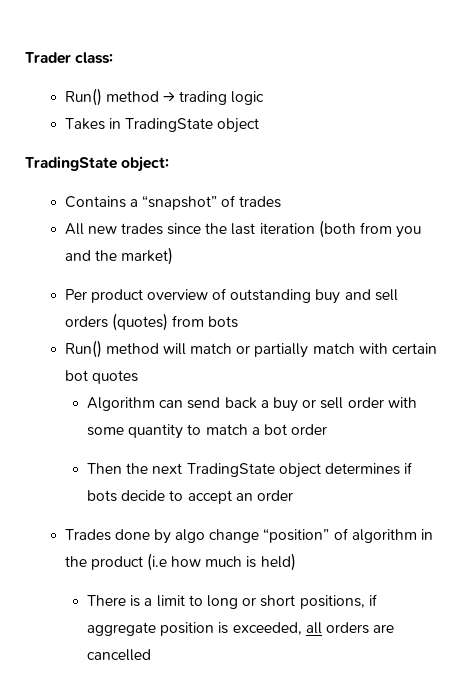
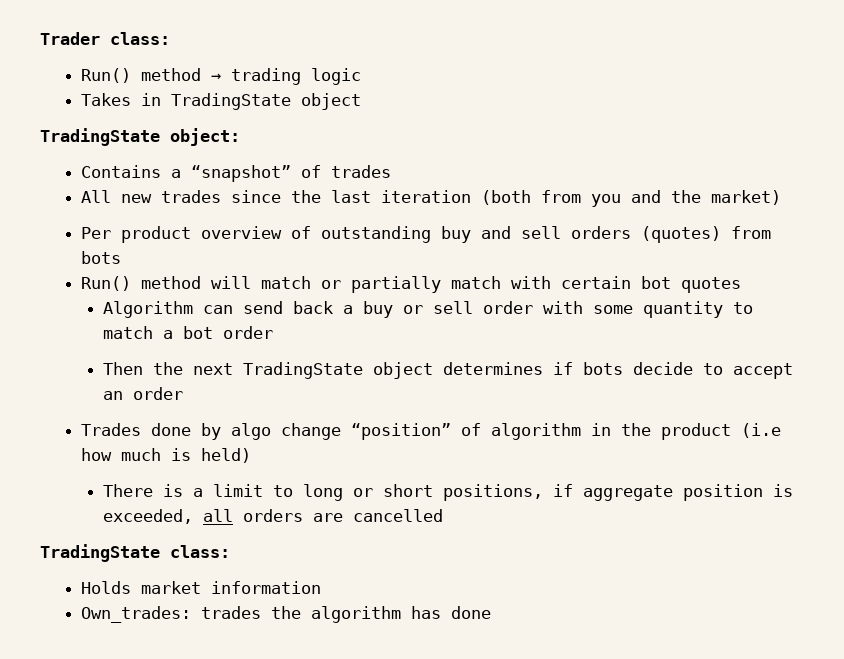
(152, 655) none -> [40,544,230,562] [80,581,321,594] [80,606,491,623] // TradingState class: // Holds market information // Own_trades: trades the algorithm has done

